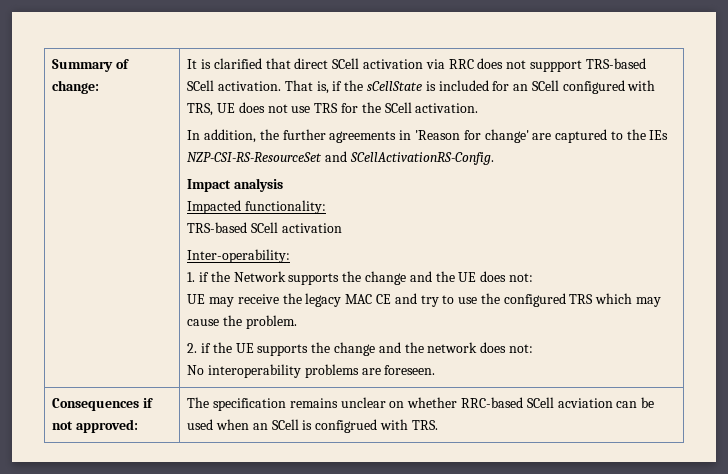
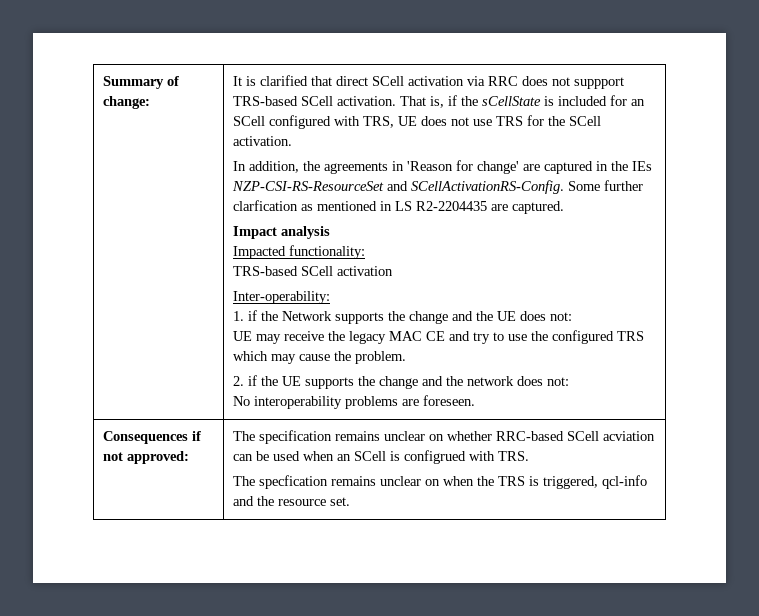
[282,129,326,140] further -> (321, 166) none
[610,131,623,140] to -> [596,161,609,171] in
(494, 158) none -> [568,180,644,191] [233,200,565,214] Some further clarfication as mentioned in LS R2-2204435 are captured.
(438, 425) none -> [233,475,648,489] [233,496,351,506] // The specfication remains unclear on when the TRS is triggered, qcl-info and the resource set.

